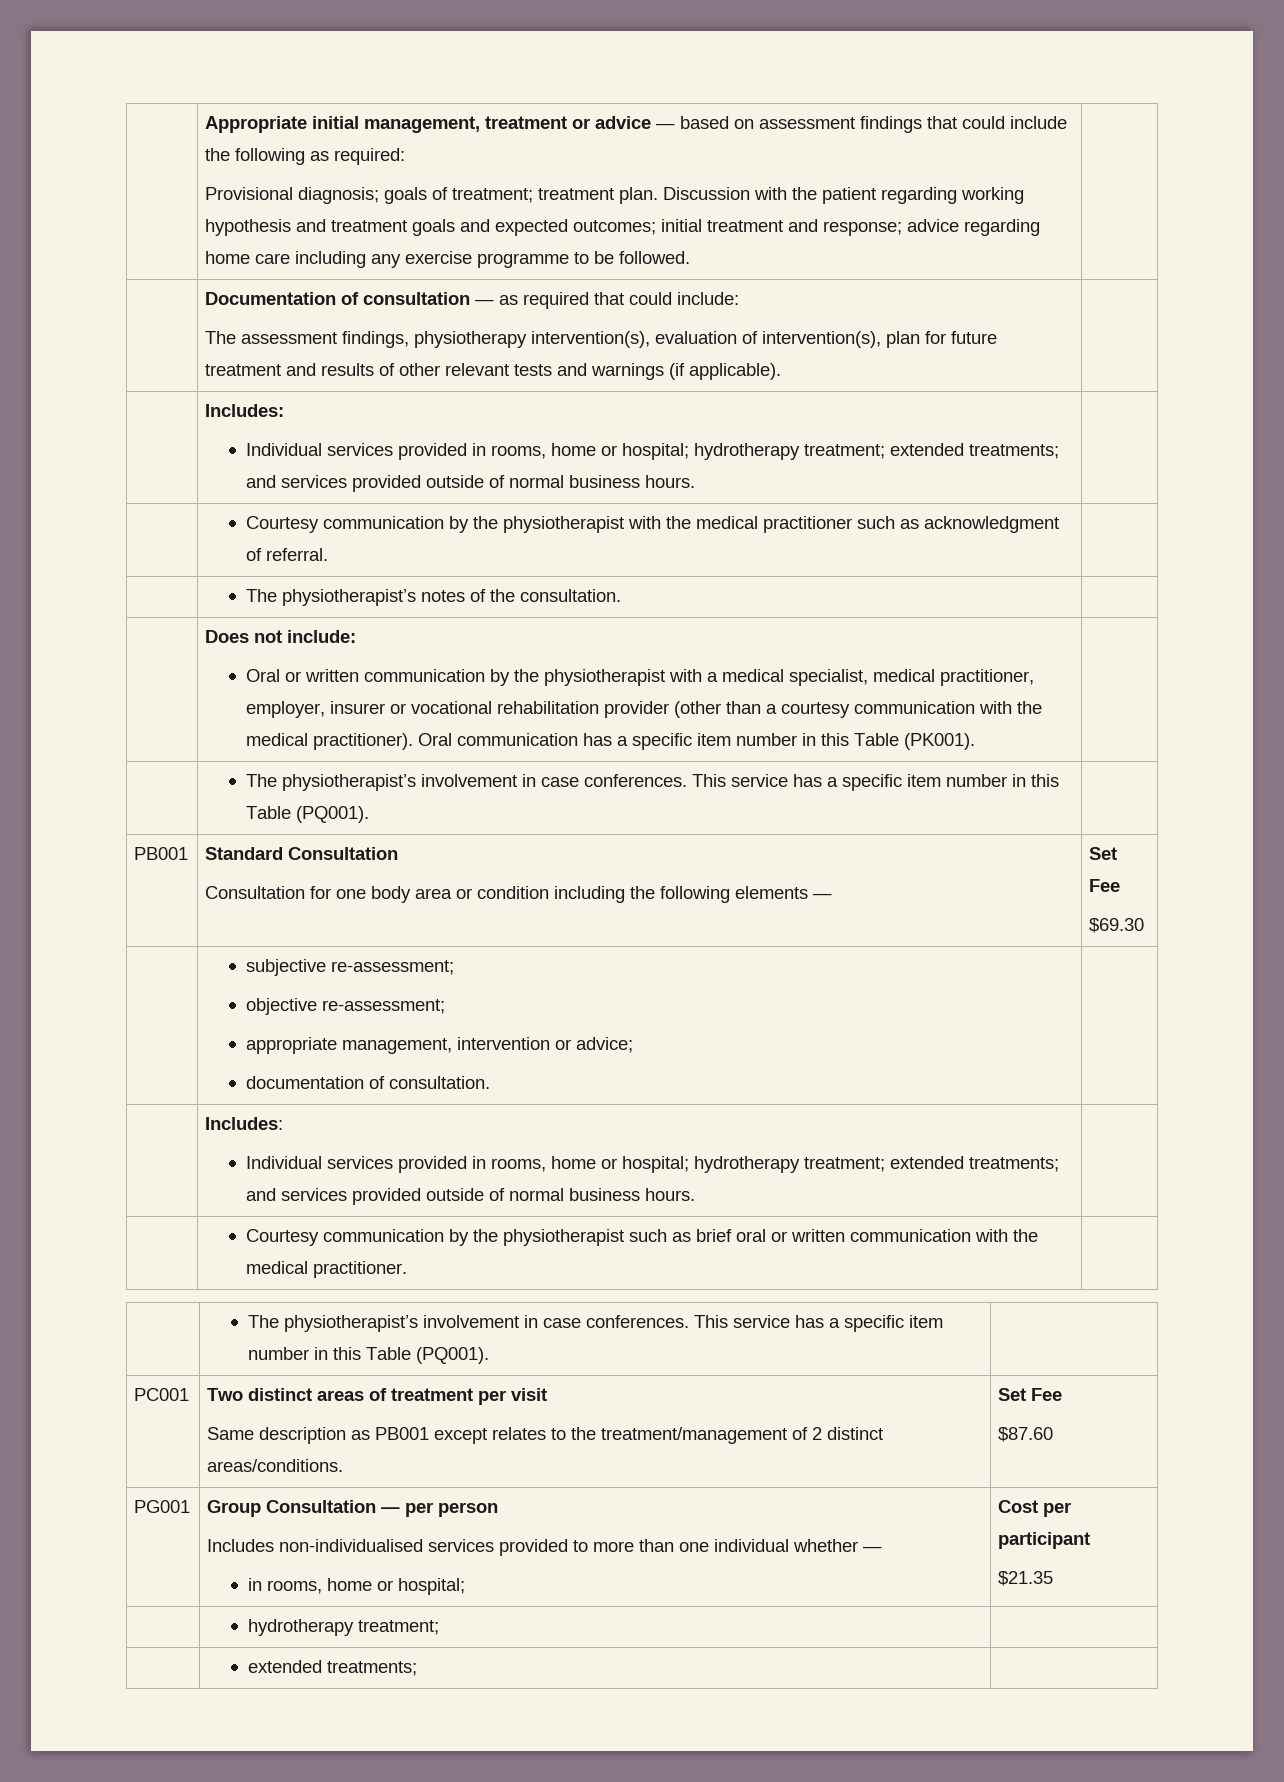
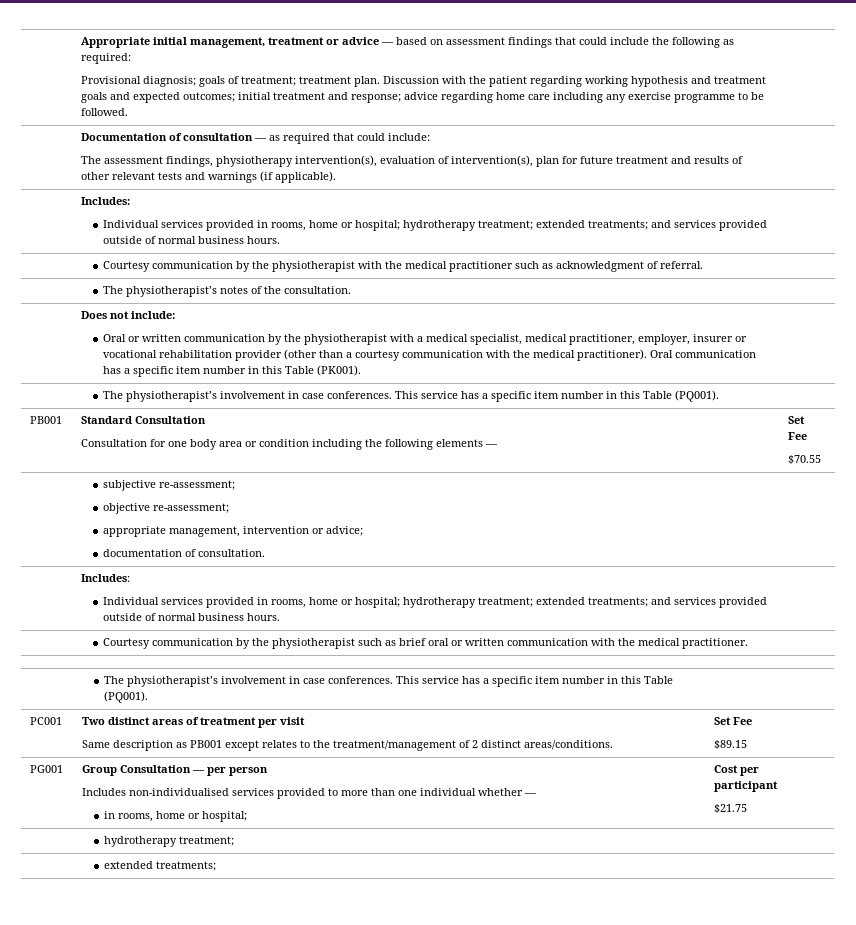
[1089,918,1145,933] $69.30 -> [788,455,822,464] $70.55
[998,1427,1054,1442] $87.60 -> [714,740,748,749] $89.15
[998,1571,1054,1586] $21.35 -> [714,804,748,813] $21.75

